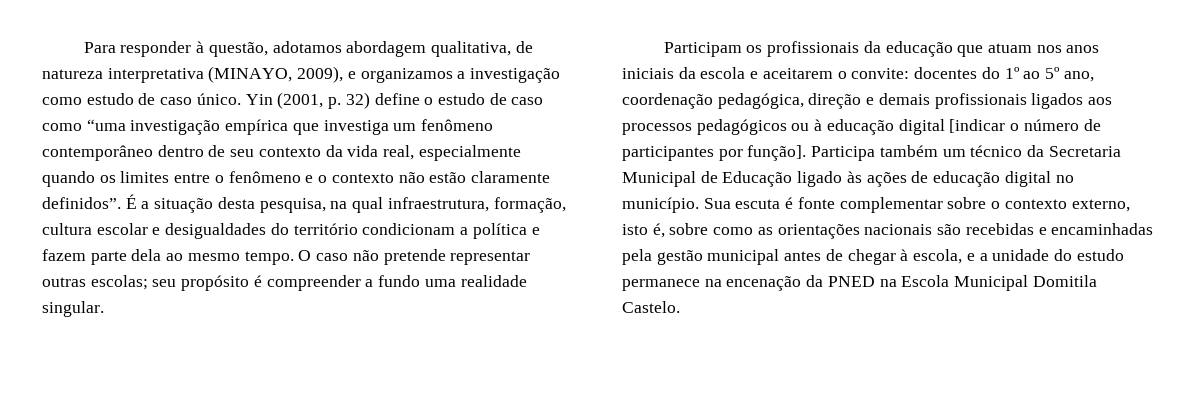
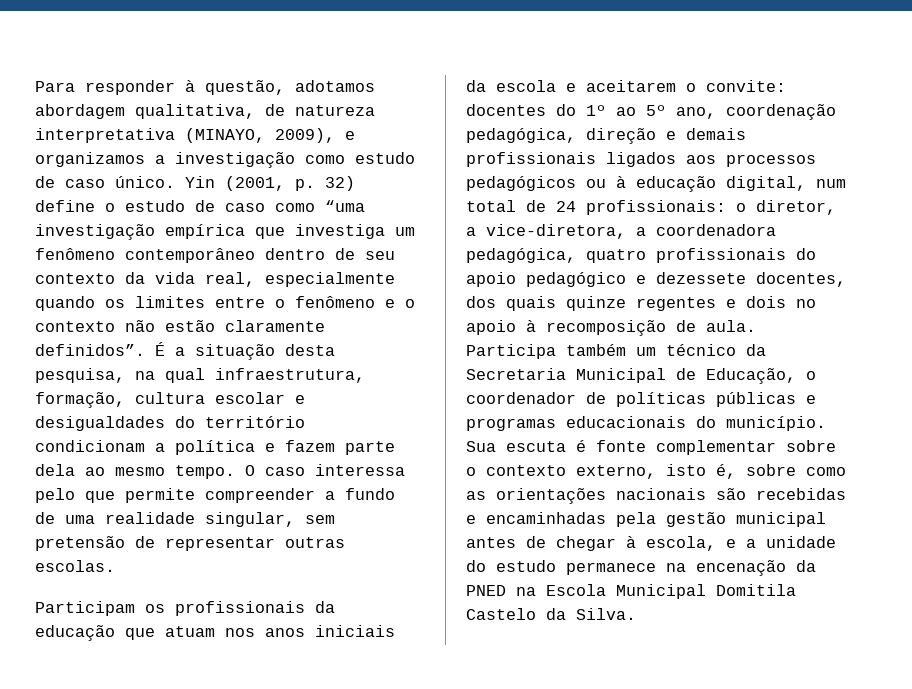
[352,249,531,265] [42,275,262,291] não pretende representar outras escolas; seu propósito é -> [315,464,405,476] [35,488,195,503] interessa pelo que permite
(421, 281) none -> [35,512,55,524] de
[42,301,104,317] singular. -> [205,512,335,527] [35,536,345,551] [35,560,115,572] singular, sem pretensão de representar outras escolas.
[898,119,1101,135] [622,145,807,161] digital [indicar o número de participantes por função]. -> [726,176,846,191] [466,200,836,215] [466,224,776,239] [466,248,816,263] [466,272,846,287] [466,296,816,311] [466,320,756,336] digital, num total de 24 profissionais: o diretor, a vice-diretora, a coordenadora pedagógica, quatro profissionais do apoio pedagógico e dezessete docentes, dos quais quinze regentes e dois no apoio à recomposição de aula.
[722,171,1074,187] Educação ligado às ações de educação digital no -> [706,368,816,384] [466,392,816,407] [466,416,716,431] Educação, o coordenador de políticas públicas e programas educacionais do
[622,301,680,313] Castelo. -> [466,608,636,620] Castelo da Silva.

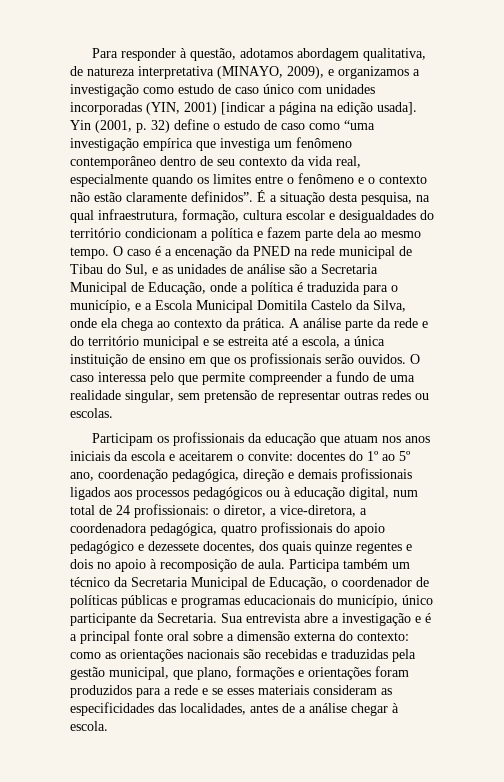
[115,176,175,188] único. -> [263,84,375,94] [70,102,417,115] único com unidades incorporadas (YIN, 2001) [indicar a página na edição usada].
(305, 471) none -> [155,246,412,259] [70,264,378,276] [70,282,398,295] [70,300,406,313] [70,318,428,331] [70,336,385,349] [70,353,420,367] [70,375,94,382] é a encenação da PNED na rede municipal de Tibau do Sul, e as unidades de análise são a Secretaria Municipal de Educação, onde a política é traduzida para o município, e a Escola Municipal Domitila Castelo da Silva, onde ela chega ao contexto da prática. A análise parte da rede e do território municipal e se estreita até a escola, a única instituição de ensino em que os profissionais serão ouvidos. O caso
(345, 542) none -> [382,390,429,400] redes ou
[726,416,826,431] [466,440,836,455] [466,464,796,479] município. Sua escuta é fonte complementar sobre o contexto externo, isto é, sobre -> [337,595,433,608] [70,613,431,626] [70,630,409,644] município, único participante da Secretaria. Sua entrevista abre a investigação e é a principal fonte oral sobre a dimensão externa do contexto:
[486,512,606,524] encaminhadas -> [331,649,388,659] traduzidas
[736,512,826,527] [466,536,836,551] [466,560,816,576] [466,584,796,599] [466,608,636,620] municipal antes de chegar à escola, e a unidade do estudo permanece na encenação da PNED na Escola Municipal Domitila Castelo da Silva. -> [109,666,409,680] [70,685,392,698] [70,702,399,716] [70,721,108,731] municipal, que plano, formações e orientações foram produzidos para a rede e se esses materiais consideram as especificidades das localidades, antes de a análise chegar à escola.

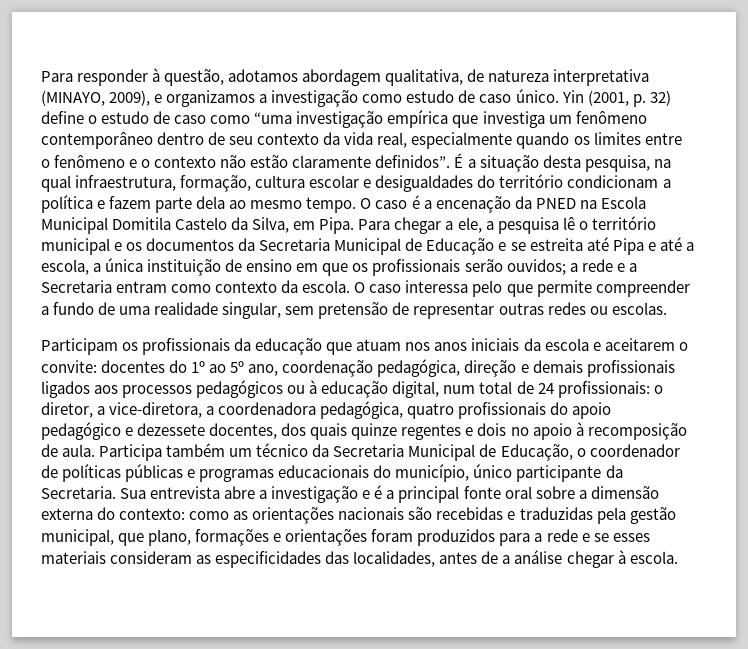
[263,84,375,94] [70,102,417,115] único com unidades incorporadas (YIN, 2001) [indicar a página na edição usada]. -> [515,89,559,103] único.
[311,246,412,259] [70,264,378,276] [70,282,398,295] [70,300,152,313] rede municipal de Tibau do Sul, e as unidades de análise são a Secretaria Municipal de Educação, onde a política é traduzida para o município, e a -> (597, 204) none
[70,318,428,331] [70,336,269,349] onde ela chega ao contexto da prática. A análise parte da rede e do território municipal e se estreita -> [293,216,656,234] [41,237,656,255] em Pipa. Para chegar a ele, a pesquisa lê o território municipal e os documentos da Secretaria Municipal de Educação e se estreita até Pipa e
[358,354,406,364] ouvidos. -> [506,259,637,275] [41,280,351,293] ouvidos; a rede e a Secretaria entram como contexto da escola.

